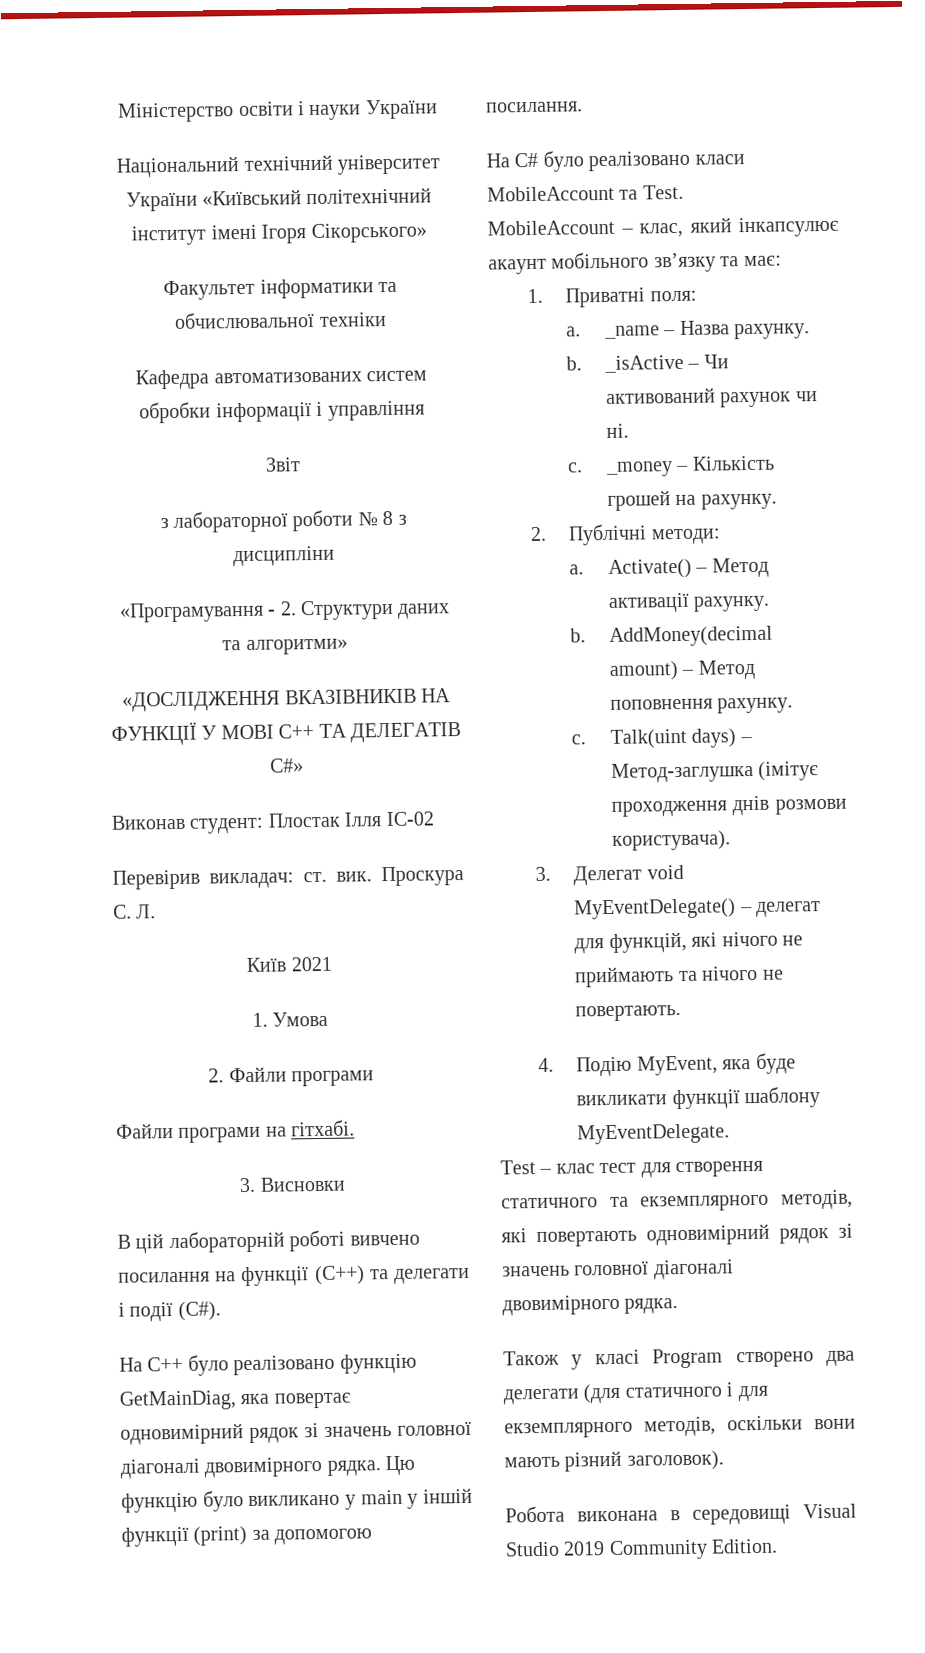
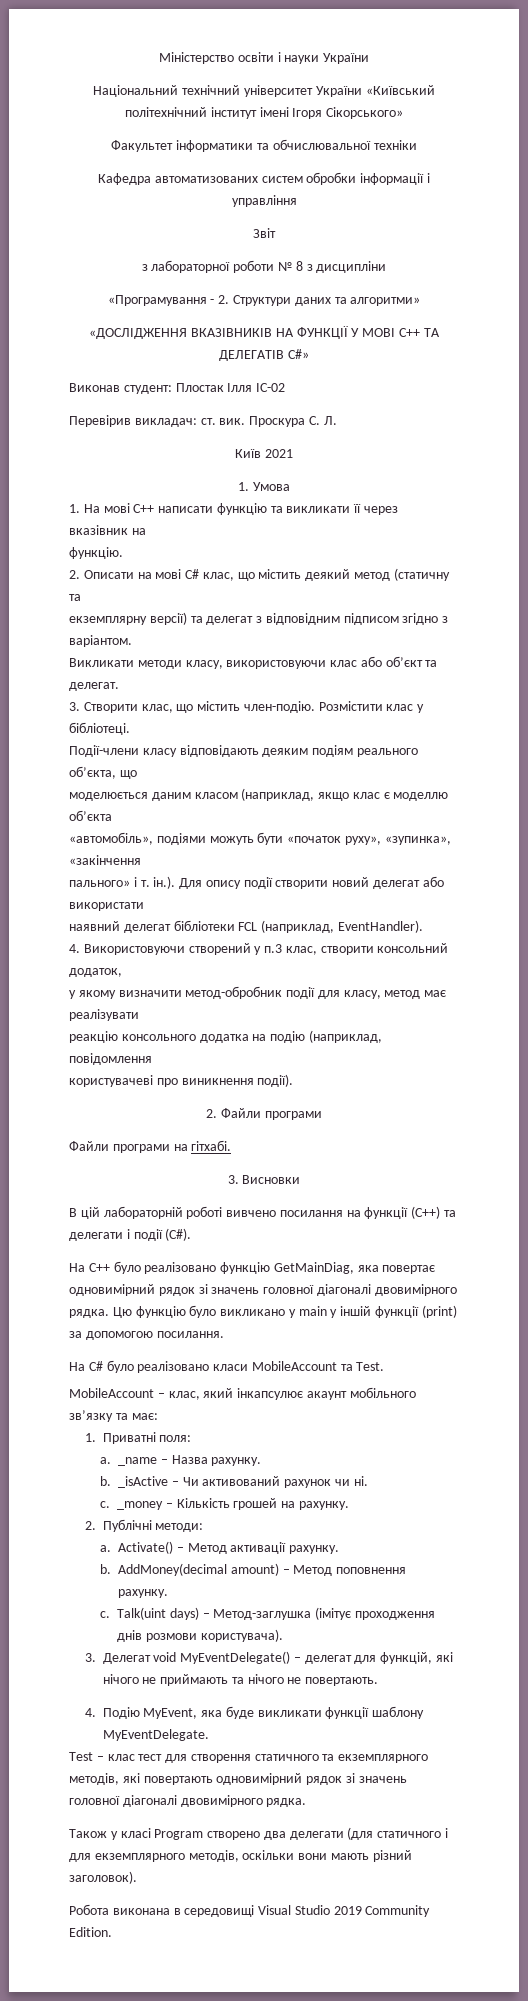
(329, 1019) none -> [69,503,399,515] [69,525,146,535] [69,547,123,559] [69,568,450,581] [69,594,81,601] [69,612,449,625] [69,635,132,647] [69,656,438,669] [69,682,119,691] [69,701,425,713] [69,722,130,735] [69,745,418,757] [69,766,137,779] [69,788,449,801] [69,810,112,821] [69,832,451,845] [69,855,141,865] [69,876,444,889] [69,902,144,911] [69,920,423,933] [69,943,449,955] [69,968,122,977] [69,986,447,999] [69,1009,139,1021] [69,1030,382,1043] [69,1053,152,1065] [69,1074,294,1087] // 1. На мові С++ написати функцію та викликати її через вказівник на // функцію. // 2. Описати на мові С# клас, що містить деякий метод (статичну та // екземплярну версії) та делегат з відповідним підписом згідно з варіантом. // Викликати методи класу, використовуючи клас або об’єкт та делегат. // 3. Створити клас, що містить член-подію. Розмістити клас у бібліотеці. // Події-члени класу відповідають деяким подіям реального об’єкта, що // моделюється даним класом (наприклад, якщо клас є моделлю об’єкта // «автомобіль», подіями можуть бути «початок руху», «зупинка», «закінчення // пального» і т. ін.). Для опису події створити новий делегат або використати // наявний делегат бібліотеки FCL (наприклад, EventHandler). // 4. Використовуючи створений у п.3 клас, створити консольний додаток, // у якому визначити метод-обробник події для класу, метод має реалізувати // реакцію консольного додатка на подію (наприклад, повідомлення // користувачеві про виникнення події).

